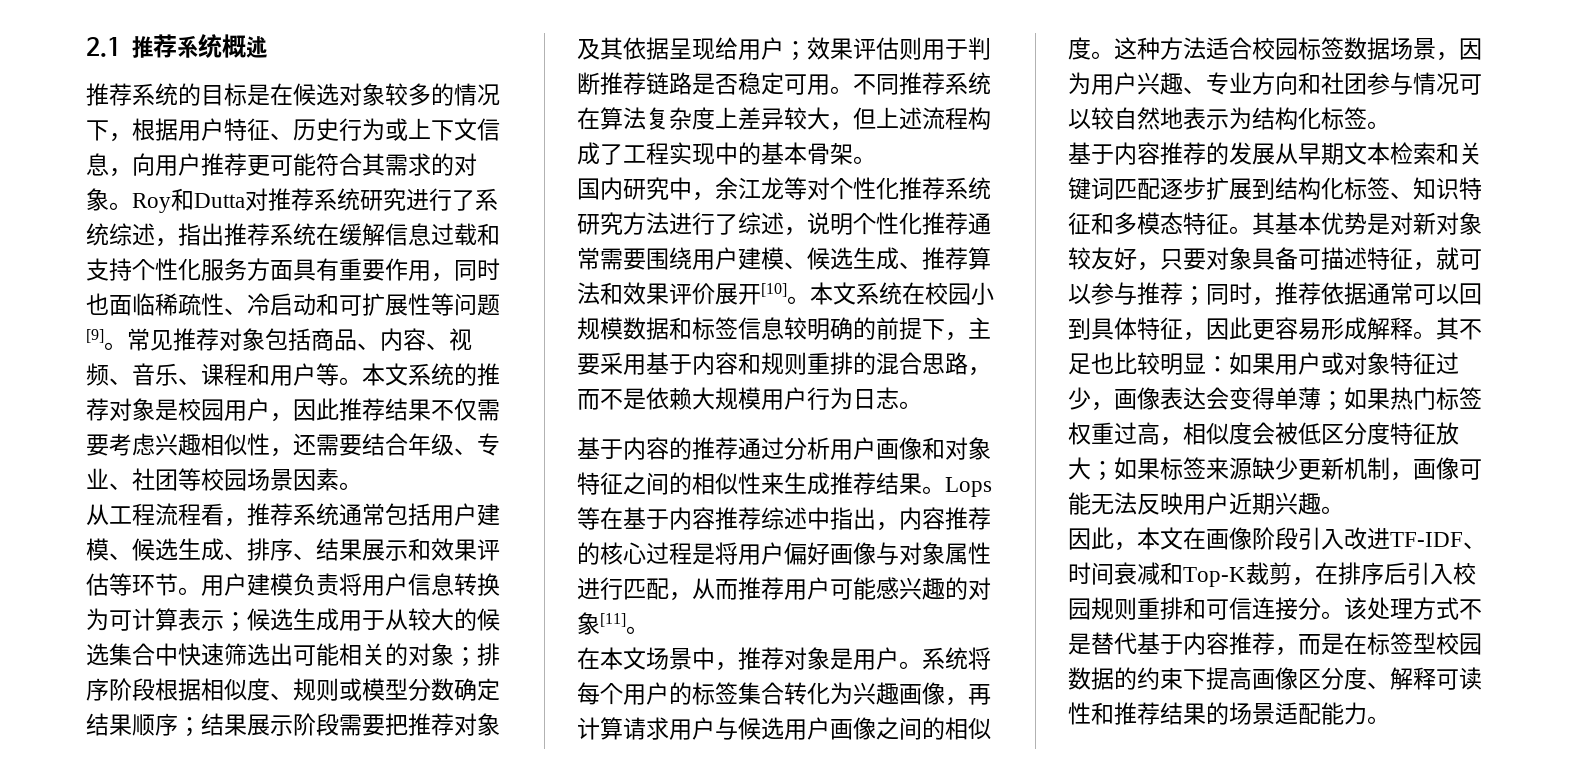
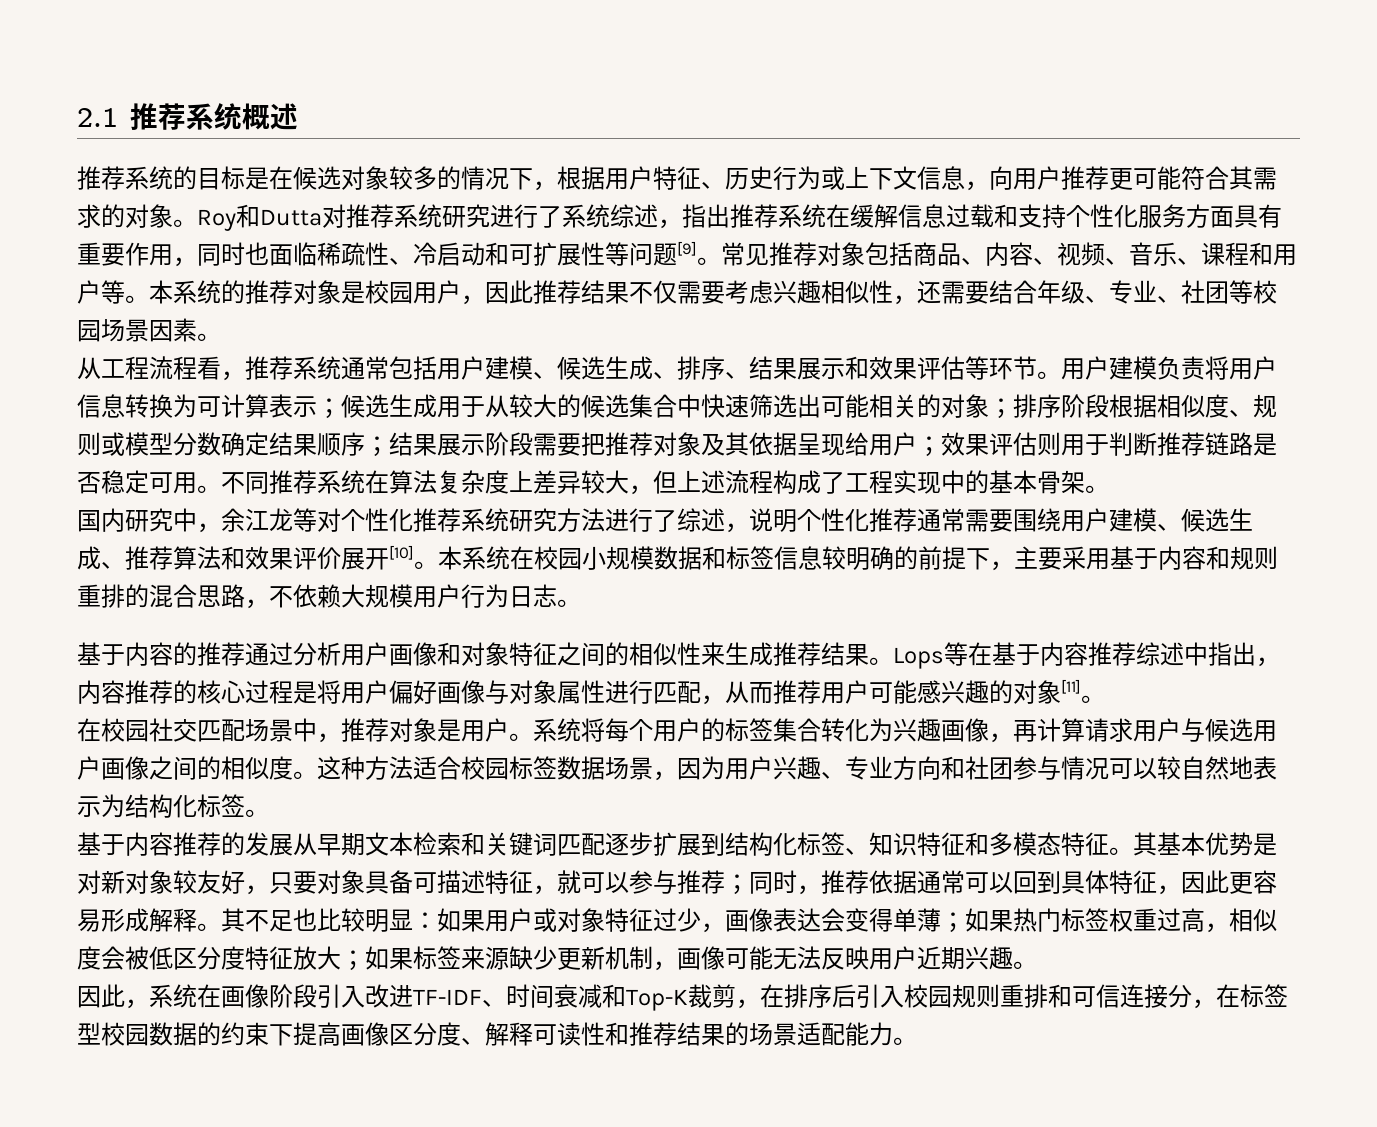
[385,363,408,386] 文 -> (173, 292) none
[833,282,856,305] 文 -> (462, 558) none
[577,388,646,410] 而不是 -> [269,586,293,608] 不
[600,647,646,670] 本文 -> [101,718,245,742] 校园社交匹配
[1137,527,1183,550] 本文 -> [149,984,197,1008] 系统
[1321,597,1482,620] [1068,632,1344,656] 。该处理方式不是替代基于内容推荐，而是 -> [1192,999,1216,1009] ，

